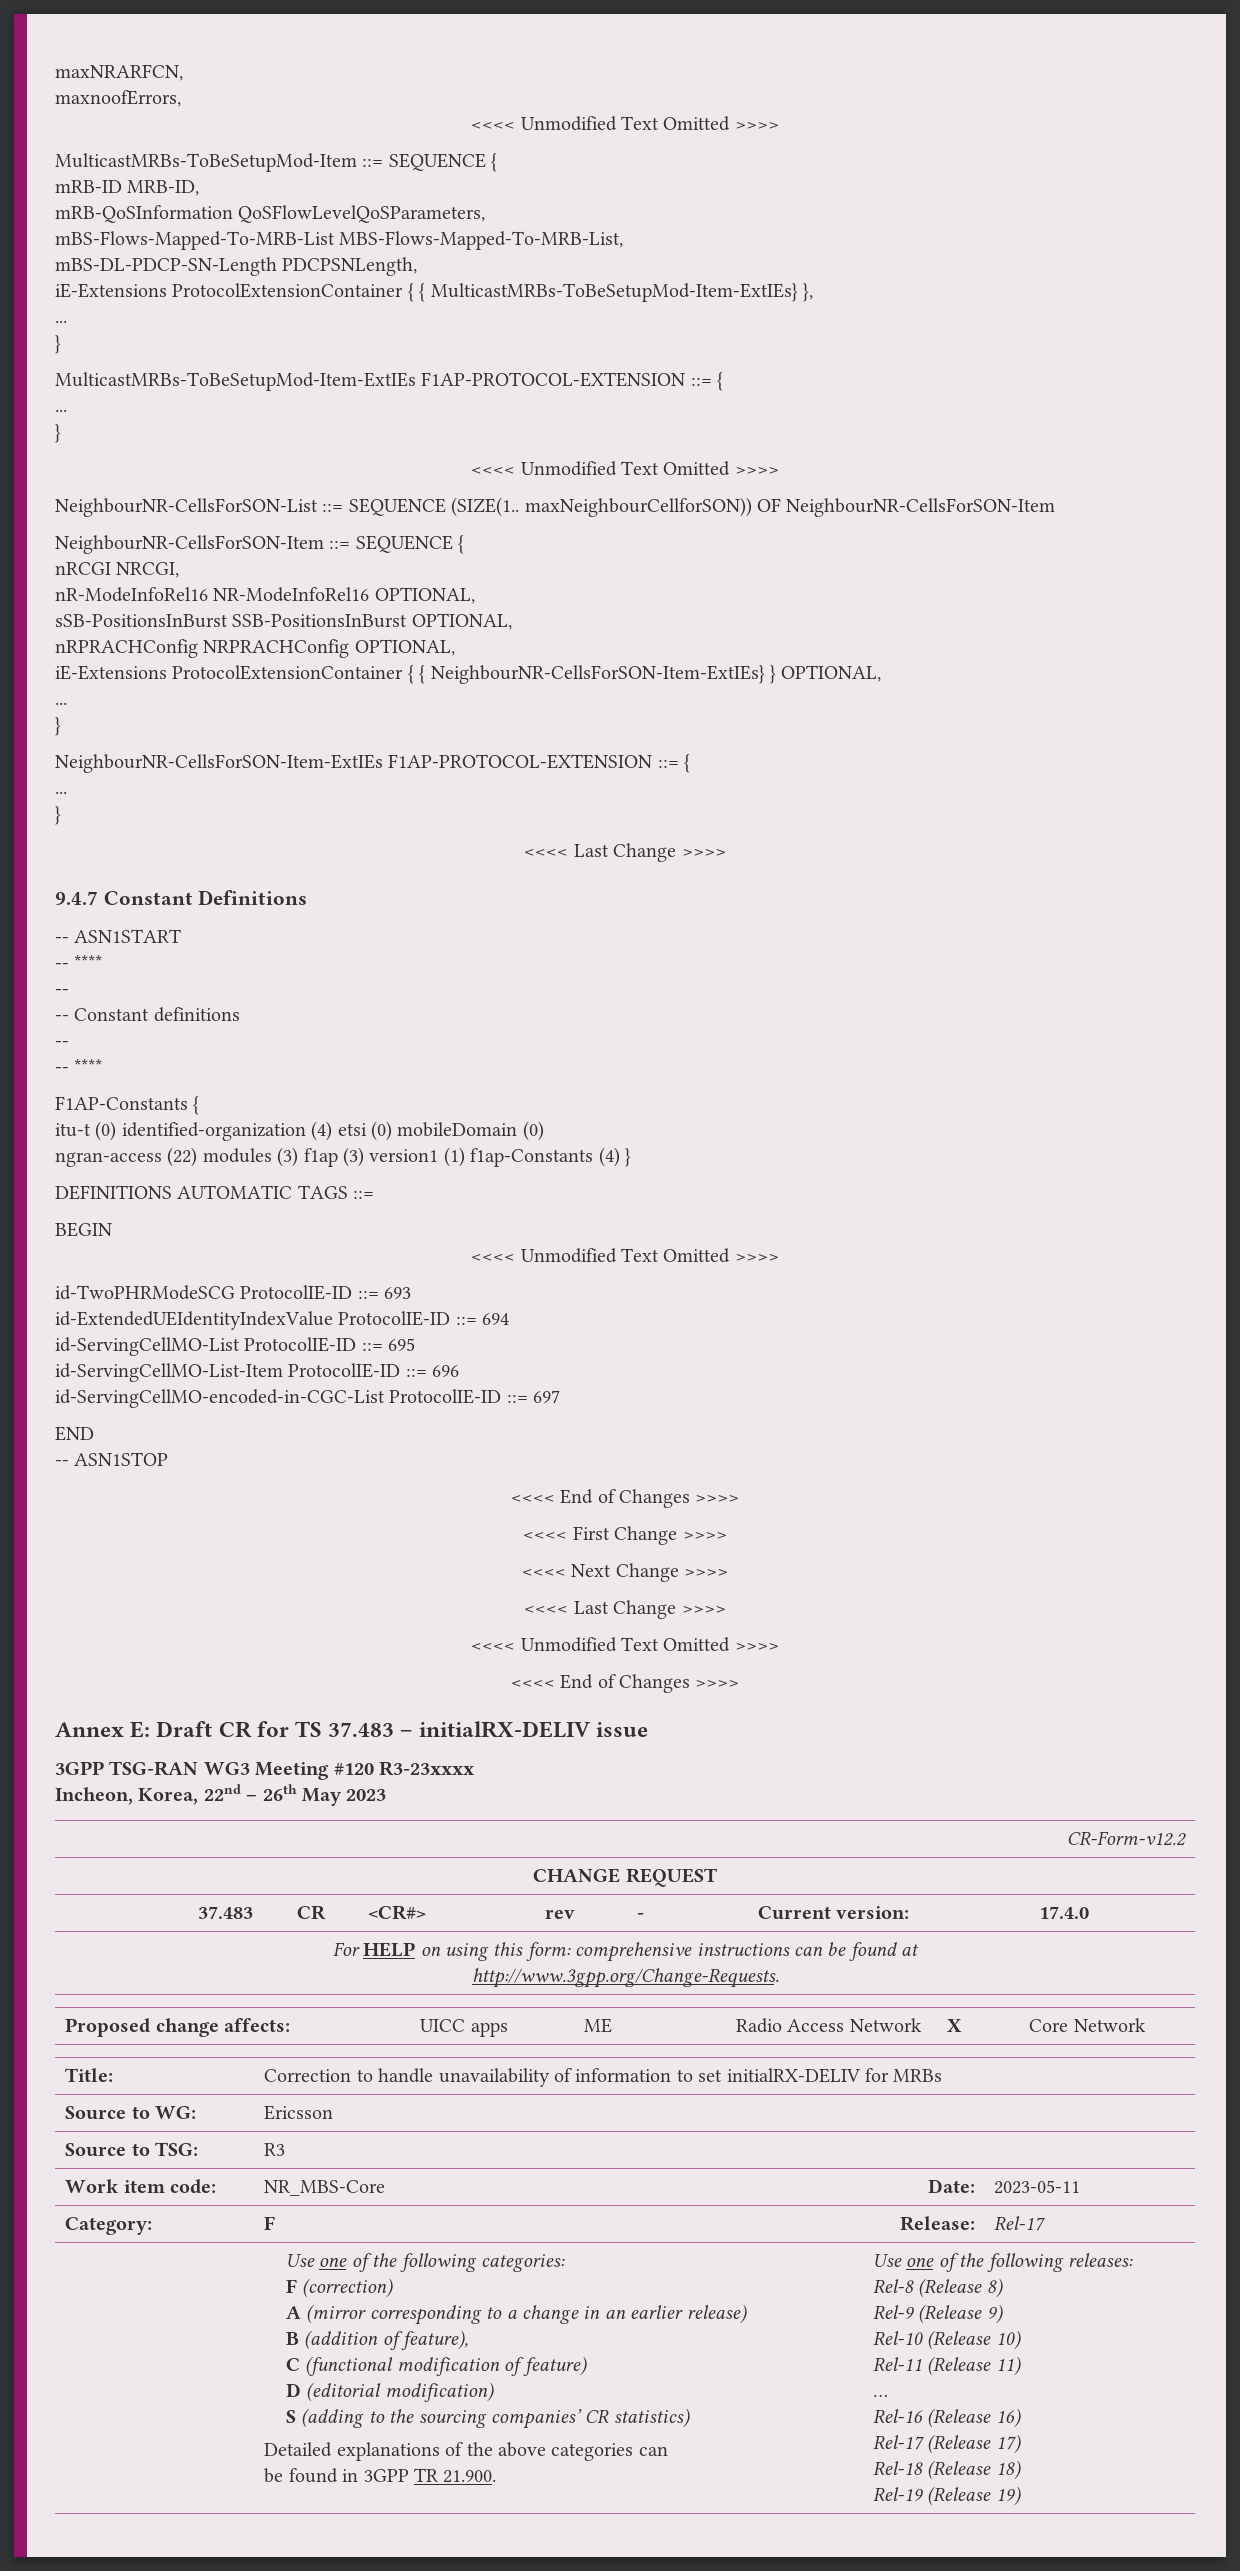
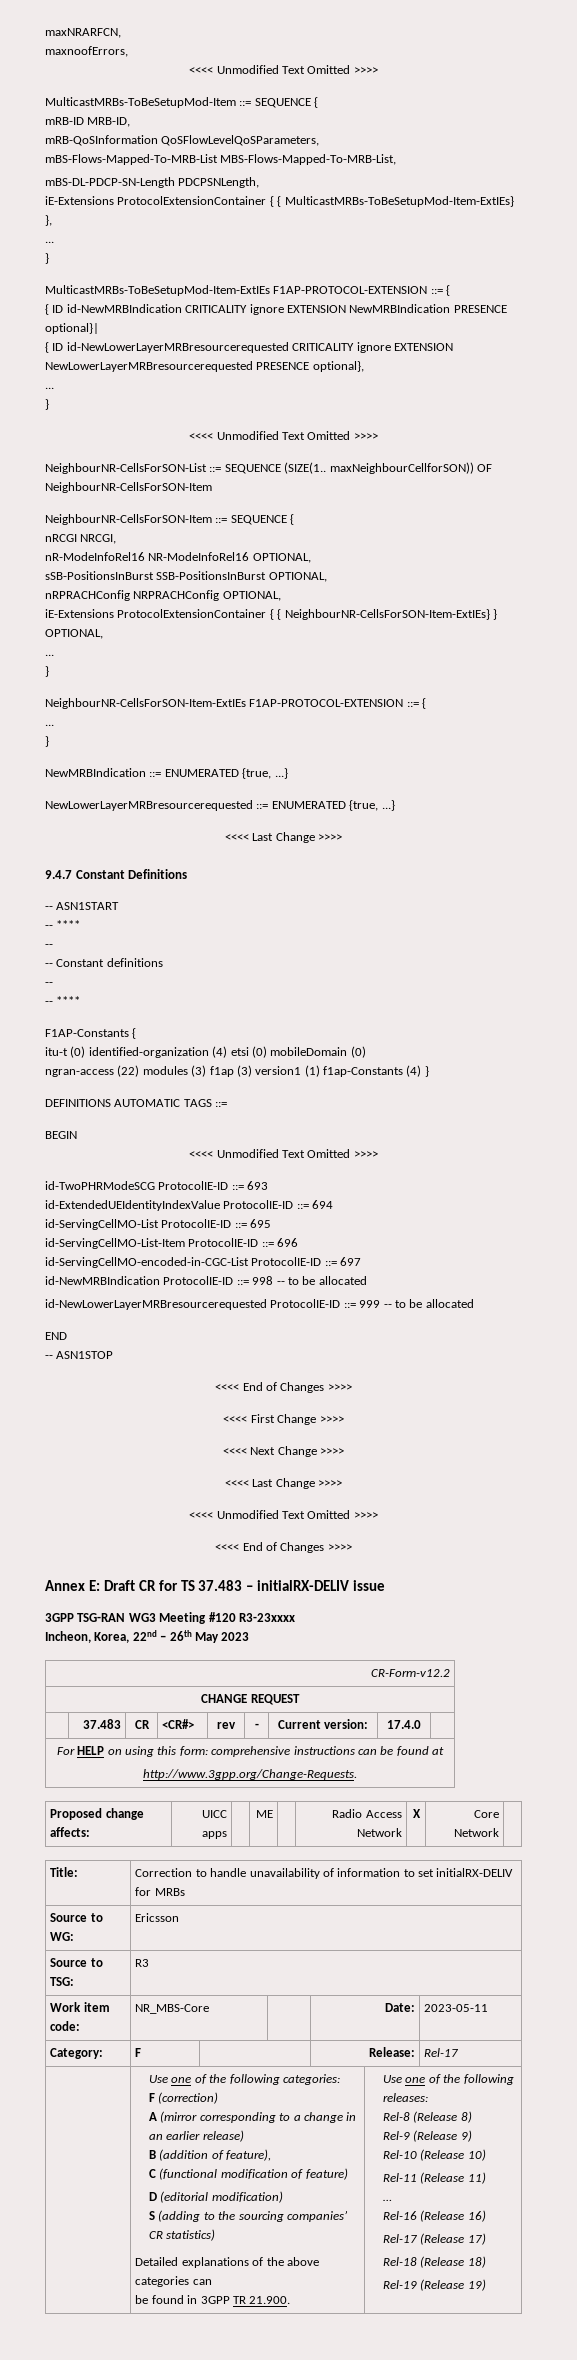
(724, 381) none -> [45,304,507,315] [45,323,99,334] [45,342,453,353] [45,361,364,372] // { ID id-NewMRBIndication CRITICALITY ignore EXTENSION NewMRBIndication PRESENCE optional}| // { ID id-NewLowerLayerMRBresourcerequested CRITICALITY ignore EXTENSION NewLowerLayerMRBresourcerequested PRESENCE optional},
(61, 815) none -> [45,768,288,779] [45,800,395,811] // NewMRBIndication ::= ENUMERATED {true, ...} // NewLowerLayerMRBresourcerequested ::= ENUMERATED {true, ...}
(561, 1396) none -> [45,1276,367,1285] [45,1299,474,1310] // id-NewMRBIndication ProtocolIE-ID ::= 998 -- to be allocated // id-NewLowerLayerMRBresourcerequested ProtocolIE-ID ::= 999 -- to be allocated

